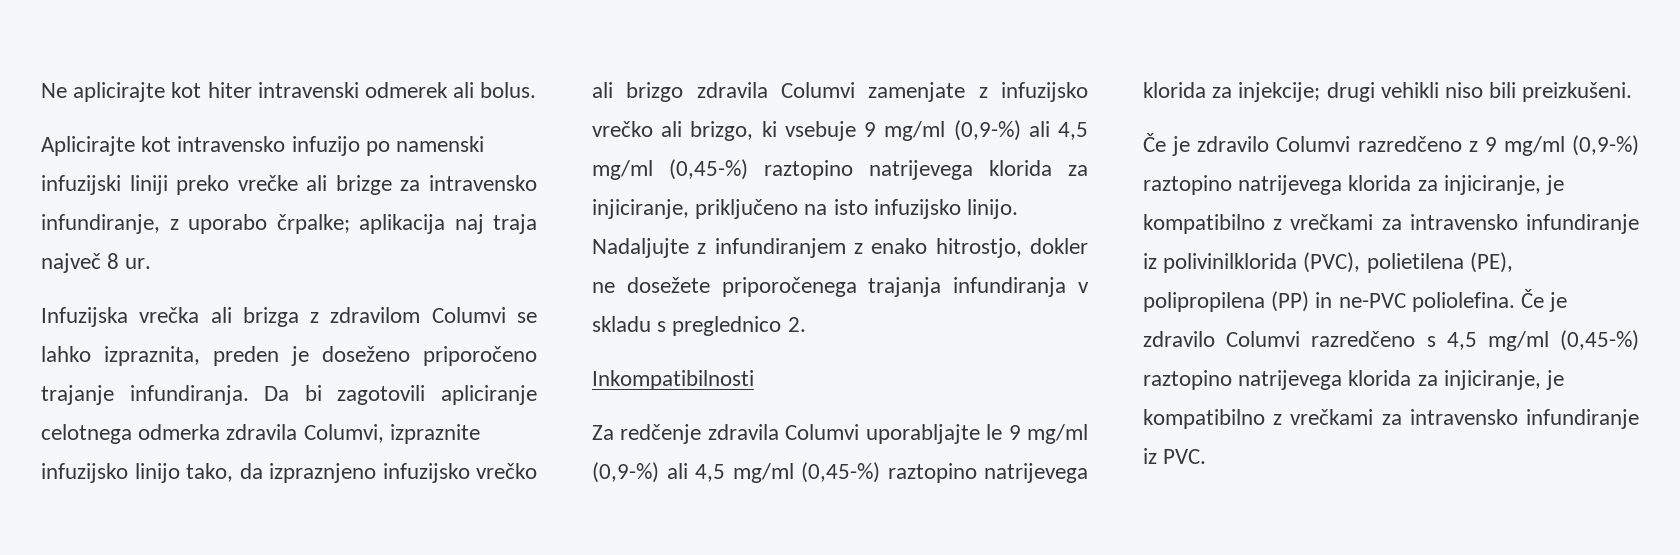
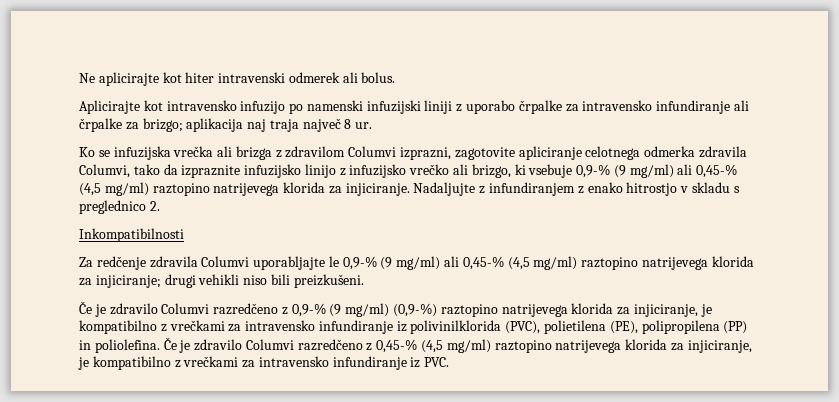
[176,175,537,195] [41,214,350,234] preko vrečke ali brizge za intravensko infundiranje, z uporabo črpalke; -> [456,100,749,114] [79,118,183,132] z uporabo črpalke za intravensko infundiranje ali črpalke za brizgo;
[41,307,128,327] Infuzijska -> [79,146,171,160] Ko se infuzijska
[517,312,537,323] [41,346,537,366] [41,385,426,405] se lahko izpraznita, preden je doseženo priporočeno trajanje infundiranja. Da bi zagotovili -> [400,147,515,160] izprazni, zagotovite
(384, 433) none -> [133,164,178,175] tako da
[186,463,537,483] [592,82,966,102] tako, da izpraznjeno infuzijsko vrečko ali brizgo zdravila Columvi zamenjate -> (336, 171) none
[864,120,1088,141] [592,159,1088,180] [592,199,1019,219] 9 mg/ml (0,9-%) ali 4,5 mg/ml (0,45-%) raztopino natrijevega klorida za injiciranje, priključeno na isto infuzijsko linijo. -> [576,164,738,178] [79,182,410,196] 0,9-% (9 mg/ml) ali 0,45-% (4,5 mg/ml) raztopino natrijevega klorida za injiciranje.
[935,238,1088,258] [592,277,1067,297] hitrostjo, dokler ne dosežete priporočenega trajanja infundiranja -> [626,182,678,196] hitrostjo
[1008,424,1088,444] [592,462,1088,483] [1143,82,1321,102] 9 mg/ml (0,9-%) ali 4,5 mg/ml (0,45-%) raztopino natrijevega klorida za injekcije; -> [342,256,754,270] [79,275,161,288] 0,9-% (9 mg/ml) ali 0,45-% (4,5 mg/ml) raztopino natrijevega klorida za injiciranje;
[1484,136,1565,156] 9 mg/ml -> [291,303,390,317] 0,9-% (9 mg/ml)
[1338,293,1406,308] ne-PVC -> (91, 345) none
[1426,330,1639,351] s 4,5 mg/ml (0,45-%) -> [366,339,491,353] z 0,45-% (4,5 mg/ml)

